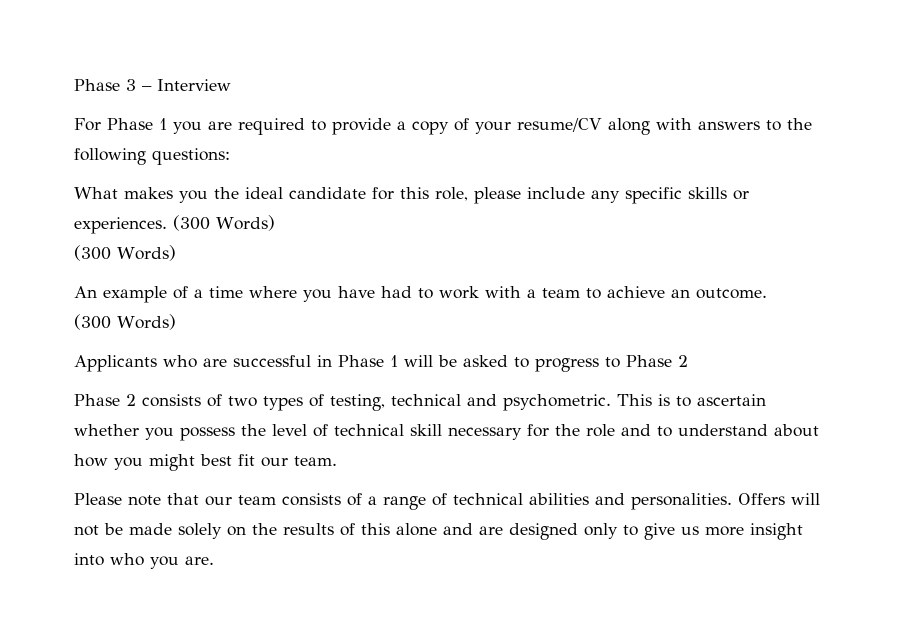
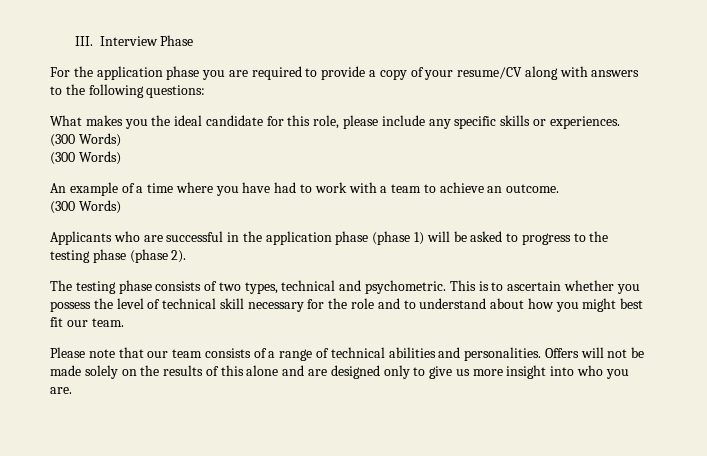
[74,79,231,91] [74,118,167,131] Phase 3 – Interview // For Phase 1 -> [74,35,194,46] [50,66,200,80] III. Interview Phase // For the application phase
[338,355,398,367] Phase 1 -> [242,231,425,245] the application phase (phase 1)
[626,355,688,367] [74,394,385,411] Phase 2 // Phase 2 consists of two types of testing, -> [589,231,609,242] [50,249,187,263] [50,280,278,294] the testing phase (phase 2). // The testing phase consists of two types,

